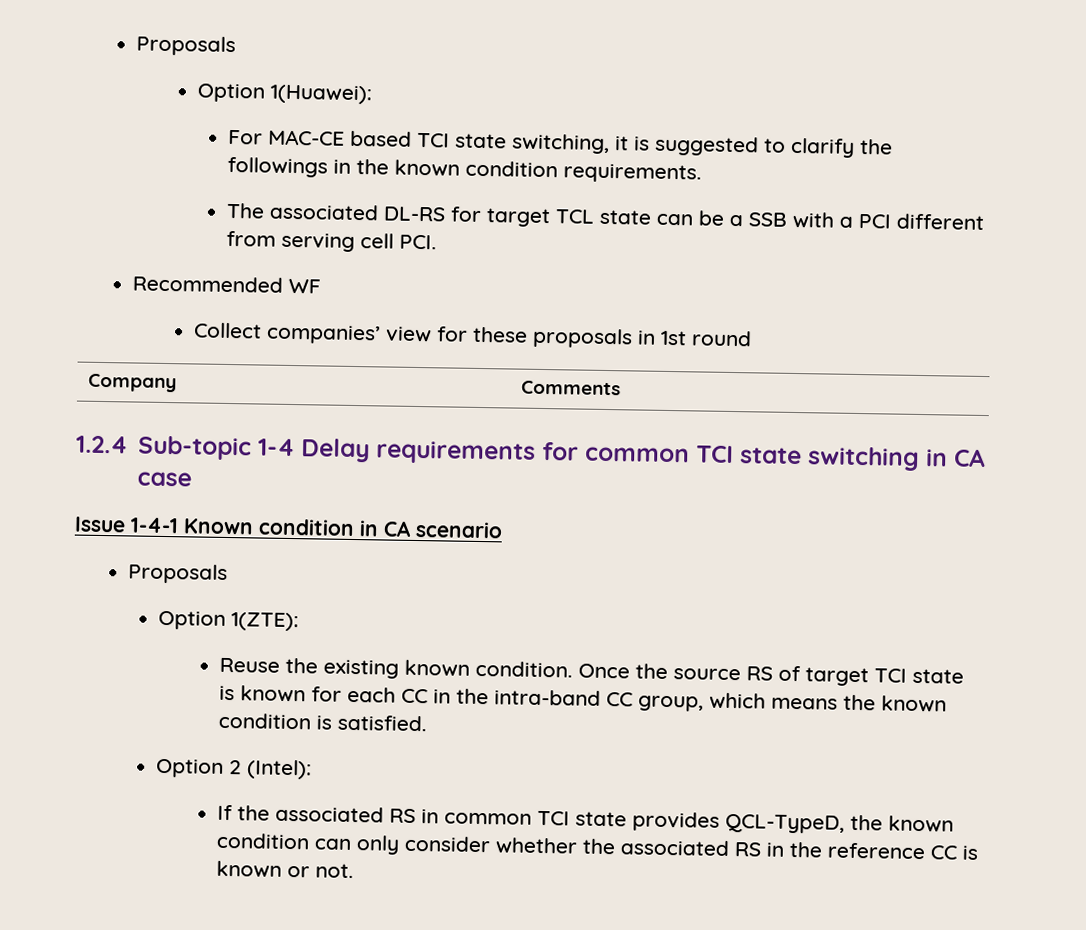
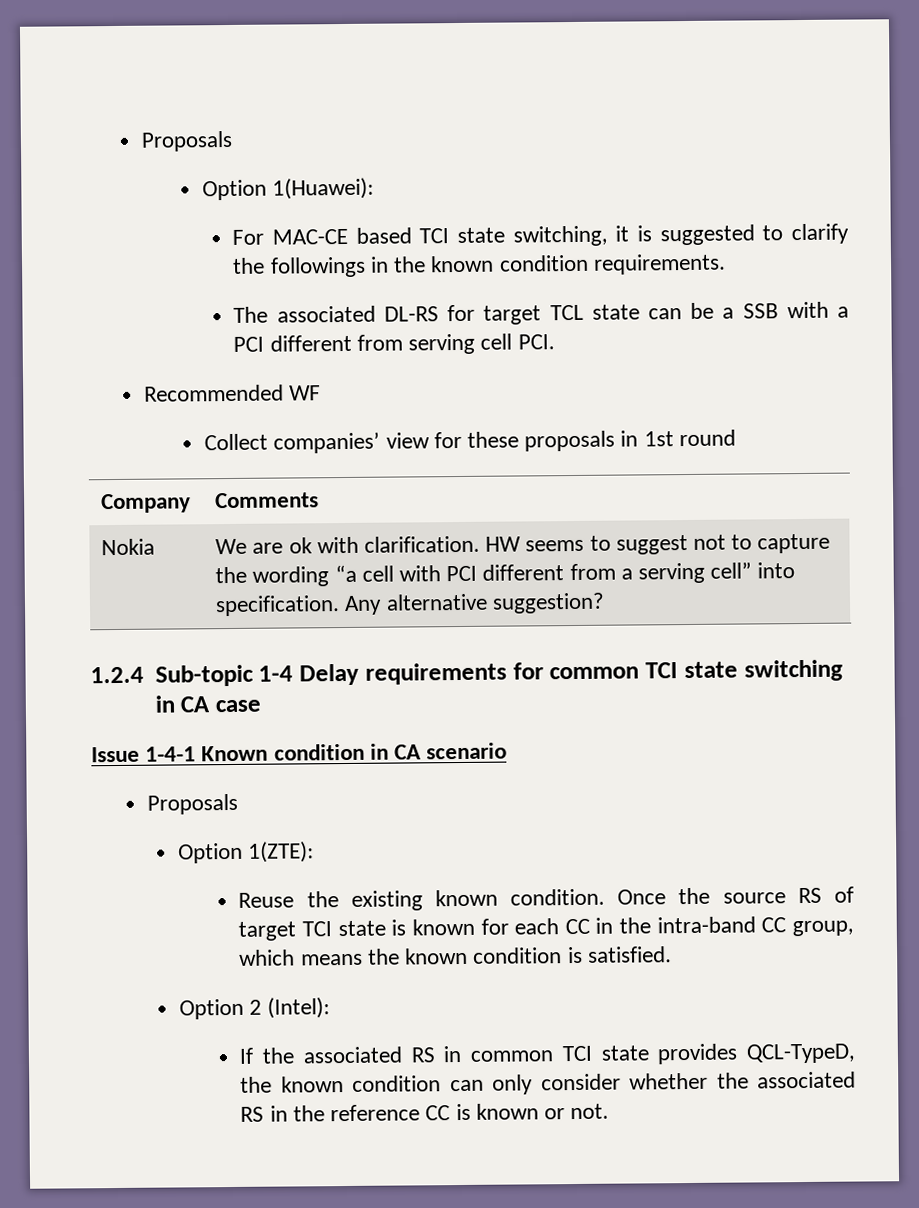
(621, 388) none -> [101,538,156,556] [215,533,831,555] [215,562,796,587] [215,592,605,617] // Nokia | We are ok with clarification. HW seems to suggest not to capture the wording “a cell with PCI different from a serving cell” into specification. Any alternative suggestion?

